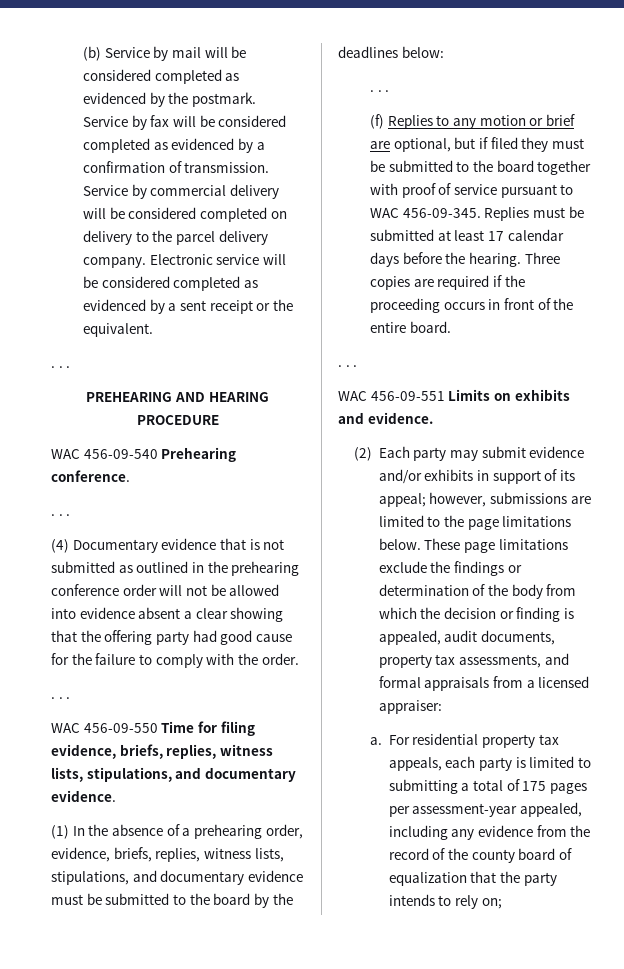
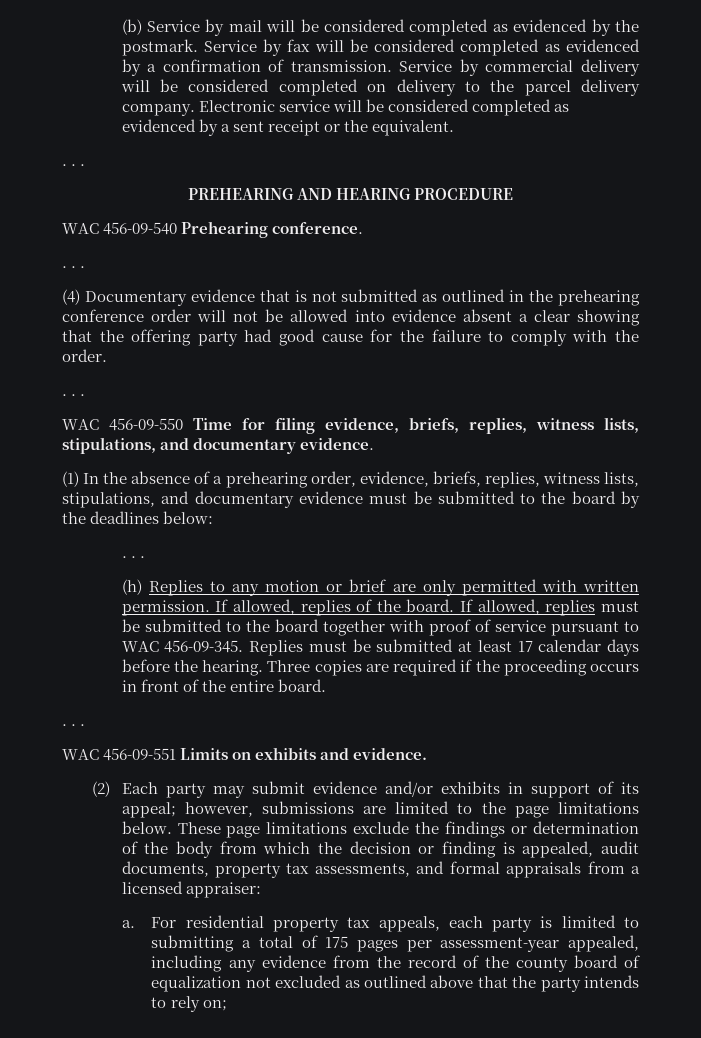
[369,114,384,129] (f) -> [121,579,142,595] (h)
[393,137,549,152] optional, but if filed they -> [422,579,640,596] [121,599,596,616] only permitted with written permission. If allowed, replies of the board. If allowed, replies
(467, 879) none -> [245,975,474,988] not excluded as outlined above

